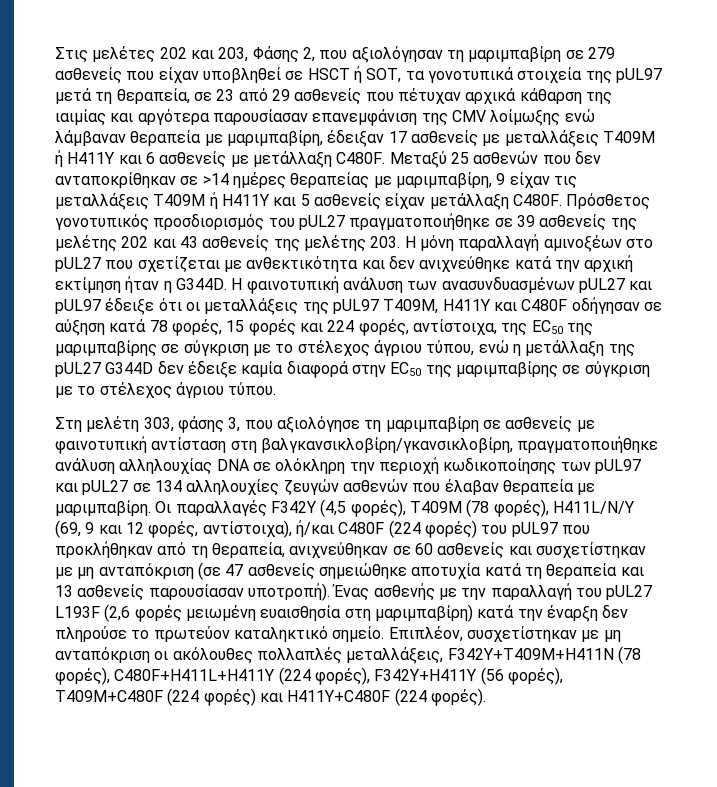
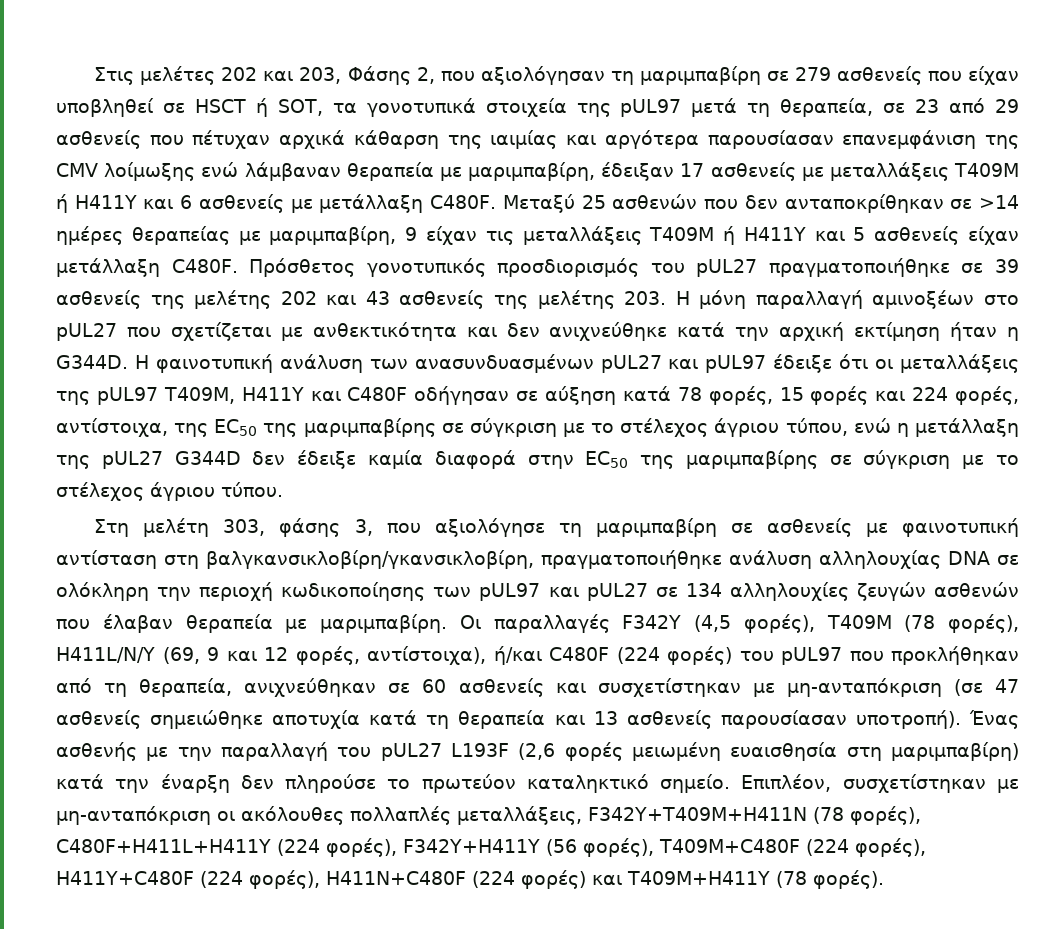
[77,563,194,579] μη ανταπόκριση -> [786,678,942,697] μη-ανταπόκριση
[603,630,621,642] [55,647,150,663] μη ανταπόκριση -> [56,806,211,825] μη-ανταπόκριση
[203,688,427,706] φορές) και H411Y+C480F (224 -> [855,838,926,857] [56,870,807,889] φορές), H411Y+C480F (224 φορές), H411N+C480F (224 φορές) και T409M+H411Y (78

